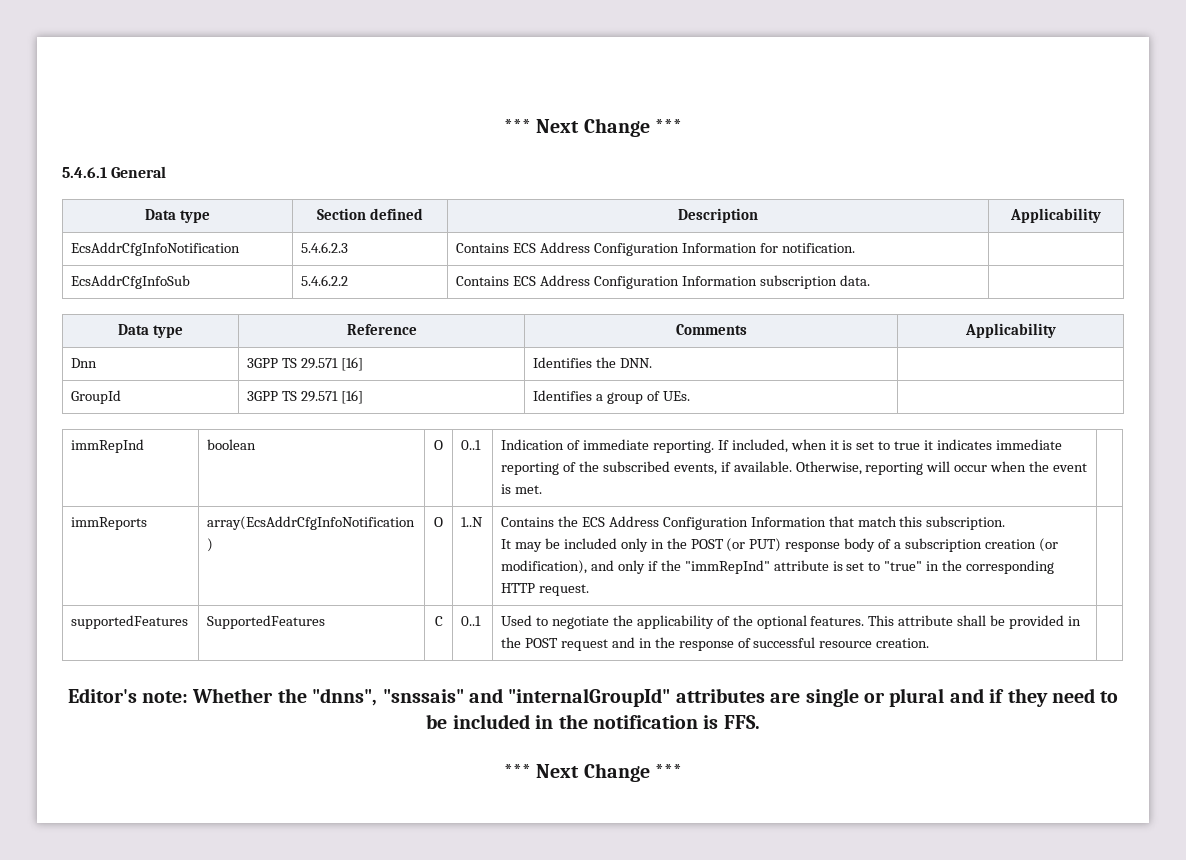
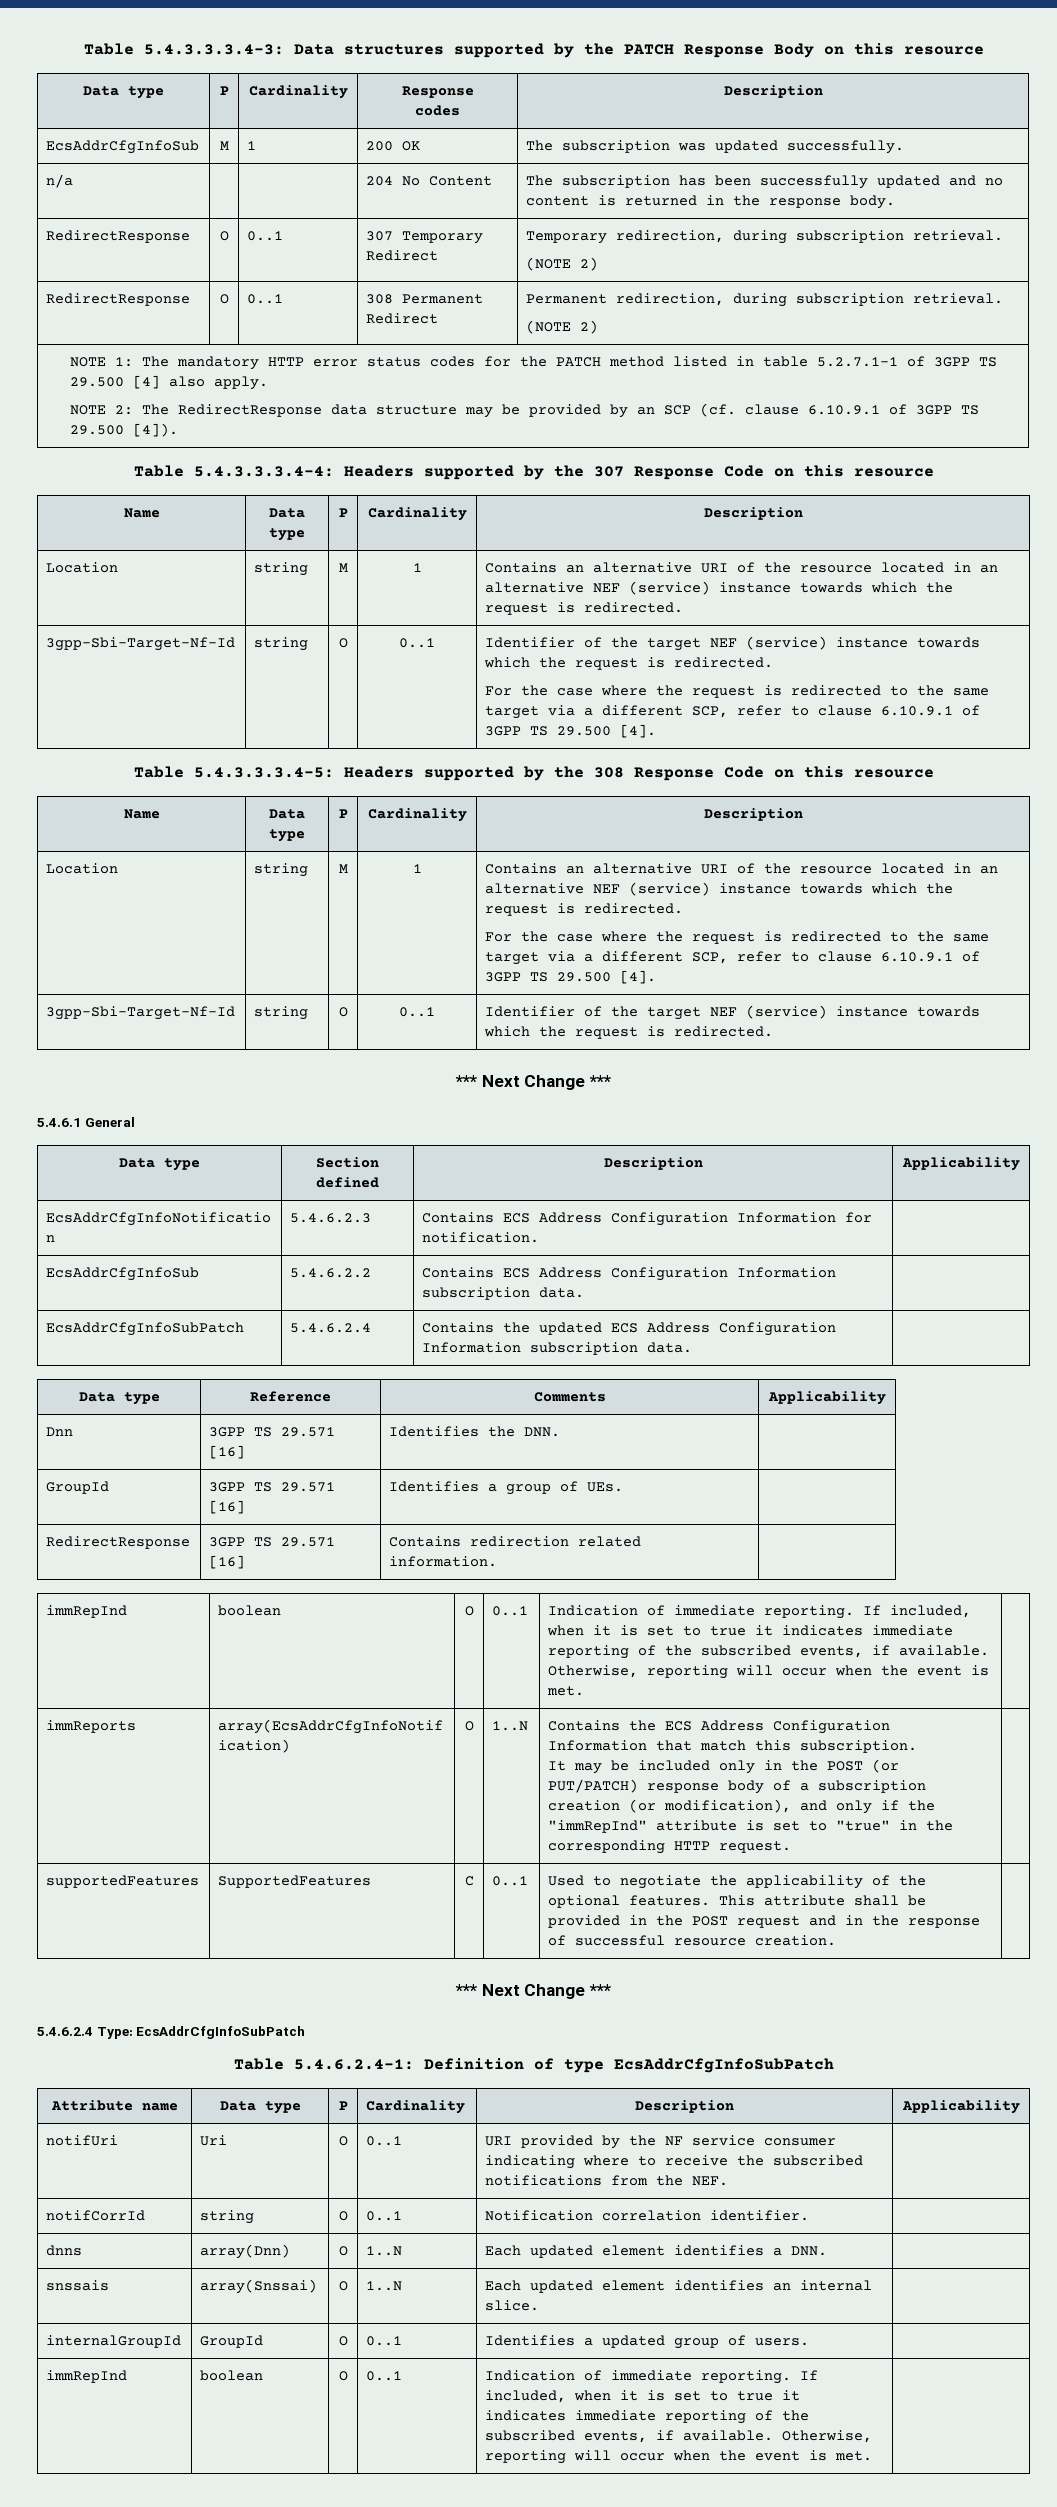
(503, 126) none -> [83,43,984,58] [83,86,164,99] [219,86,229,95] [248,85,348,99] [401,86,474,98] [415,105,460,116] [723,85,823,98] [46,140,200,154] [219,141,229,150] [247,141,257,150] [366,141,421,151] [526,140,905,154] [46,174,74,188] [366,176,493,186] [526,175,1004,189] [526,195,896,209] [46,230,191,243] [219,231,229,241] [247,231,284,241] [366,231,484,244] [366,250,439,261] [526,230,1004,244] [526,257,599,271] [46,293,191,306] [219,294,229,304] [247,294,284,304] [366,294,484,304] [366,313,439,324] [526,293,1004,307] [526,320,599,334] [69,356,997,370] [69,375,268,390] [69,403,979,418] [69,423,178,437] [133,465,934,480] [123,508,160,518] [269,508,305,518] [269,528,305,541] [338,508,348,517] [367,507,467,521] [703,507,803,520] [46,562,119,573] [254,562,309,576] [338,563,348,572] [412,563,422,572] [485,562,999,573] [485,581,954,595] [485,602,684,615] [46,637,236,651] [254,637,309,651] [338,638,348,648] [399,638,435,648] [485,636,981,651] [484,657,774,670] [485,685,990,698] [485,705,981,719] [485,724,657,738] [133,766,934,781] [123,809,160,819] [269,809,305,819] [269,829,305,842] [338,809,348,818] [367,808,467,822] [703,808,803,821] [46,863,119,874] [254,863,309,877] [338,864,348,873] [412,864,422,873] [485,863,999,874] [485,882,954,896] [485,903,684,916] [485,931,990,944] [485,951,981,965] [485,970,657,984] [46,1006,236,1020] [254,1006,309,1020] [338,1007,348,1017] [399,1007,435,1017] [485,1005,981,1020] [484,1026,774,1039] Table 5.4.3.3.3.4-3: Data structures supported by the PATCH Response Body on this resource // Data type | P | Cardinality | Response // codes | Description // EcsAddrCfgInfoSub | M | 1 | 200 OK | The subscription was updated successfully. // n/a | | | 204 No Content | The subscription has been successfully updated and no content is returned in the response body. // RedirectResponse | O | 0..1 | 307 Temporary Redirect | Temporary redirection, during subscription retrieval. // (NOTE 2) // RedirectResponse | O | 0..1 | 308 Permanent Redirect | Permanent redirection, during subscription retrieval. // (NOTE 2) // NOTE 1: The mandatory HTTP error status codes for the PATCH method listed in table 5.2.7.1-1 of 3GPP TS 29.500 [4] also apply. // NOTE 2: The RedirectResponse data structure may be provided by an SCP (cf. clause 6.10.9.1 of 3GPP TS 29.500 [4]). // Table 5.4.3.3.3.4-4: Headers supported by the 307 Response Code on this resource // Name | Data type | P | Cardinality | Description // Location | string | M | 1 | Contains an alternative URI of the resource located in an alternative NEF (service) instance towards which the request is redirected. // 3gpp-Sbi-Target-Nf-Id | string | O | 0..1 | Identifier of the target NEF (service) instance towards which the request is redirected. // For the case where the request is redirected to the same target via a different SCP, refer to clause 6.10.9.1 of 3GPP TS 29.500 [4]. // Table 5.4.3.3.3.4-5: Headers supported by the 308 Response Code on this resource // Name | Data type | P | Cardinality | Description // Location | string | M | 1 | Contains an alternative URI of the resource located in an alternative NEF (service) instance towards which the request is redirected. // For the case where the request is redirected to the same target via a different SCP, refer to clause 6.10.9.1 of 3GPP TS 29.500 [4]. // 3gpp-Sbi-Target-Nf-Id | string | O | 0..1 | Identifier of the target NEF (service) instance towards which the request is redirected. //
(870, 280) none -> [46,1322,245,1336] [290,1323,372,1333] [422,1322,837,1336] [422,1342,693,1355] // EcsAddrCfgInfoSubPatch | 5.4.6.2.4 | Contains the updated ECS Address Configuration Information subscription data. |
(690, 396) none -> [46,1536,191,1549] [209,1537,336,1547] [209,1555,246,1569] [389,1536,642,1547] [389,1556,498,1567] // RedirectResponse | 3GPP TS 29.571 [16] | Contains redirection related information. |
[749,538,782,552] PUT) -> [548,1779,639,1793] PUT/PATCH)
[67,688,1119,707] [426,714,760,729] [503,763,683,782] Editor's note: Whether the "dnns", "snssais" and "internalGroupId" attributes are single or plural and if they need to be included in the notification is FFS. // *** Next Change *** -> [455,1984,611,1999] [37,2026,306,2039] [233,2058,834,2073] [50,2100,178,2111] [219,2101,301,2114] [338,2101,348,2110] [366,2100,466,2114] [635,2100,734,2113] [901,2100,1020,2114] [46,2135,119,2146] [200,2135,228,2146] [338,2136,348,2146] [366,2136,403,2146] [485,2135,837,2149] [485,2155,864,2169] [485,2175,729,2186] [46,2210,146,2221] [200,2210,255,2224] [338,2211,348,2221] [366,2211,403,2221] [485,2210,810,2221] [46,2245,83,2256] [200,2244,291,2259] [338,2246,348,2256] [366,2246,403,2256] [485,2245,828,2258] [46,2280,110,2291] [200,2279,318,2294] [338,2281,348,2291] [366,2281,403,2291] [485,2280,873,2293] [485,2300,540,2311] [46,2335,182,2348] [200,2335,264,2348] [338,2336,348,2346] [366,2336,403,2346] [485,2335,810,2349] [46,2370,128,2383] [200,2370,264,2381] [338,2371,348,2381] [366,2371,403,2381] [485,2370,819,2384] [485,2390,801,2403] [485,2410,810,2424] [485,2430,873,2443] [485,2450,873,2464] *** Next Change *** // 5.4.6.2.4 Type: EcsAddrCfgInfoSubPatch // Table 5.4.6.2.4-1: Definition of type EcsAddrCfgInfoSubPatch // Attribute name | Data type | P | Cardinality | Description | Applicability // notifUri | Uri | O | 0..1 | URI provided by the NF service consumer indicating where to receive the subscribed notifications from the NEF. | // notifCorrId | string | O | 0..1 | Notification correlation identifier. | // dnns | array(Dnn) | O | 1..N | Each updated element identifies a DNN. | // snssais | array(Snssai) | O | 1..N | Each updated element identifies an internal slice. | // internalGroupId | GroupId | O | 0..1 | Identifies a updated group of users. | // immRepInd | boolean | O | 0..1 | Indication of immediate reporting. If included, when it is set to true it indicates immediate reporting of the subscribed events, if available. Otherwise, reporting will occur when the event is met. |

